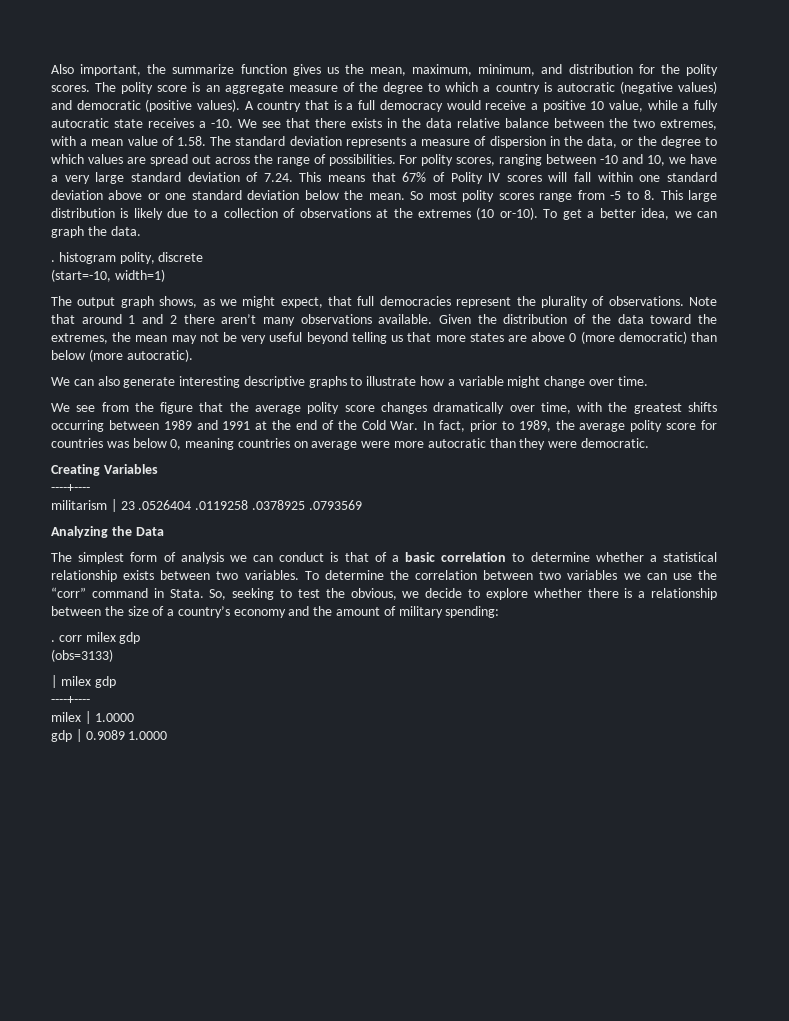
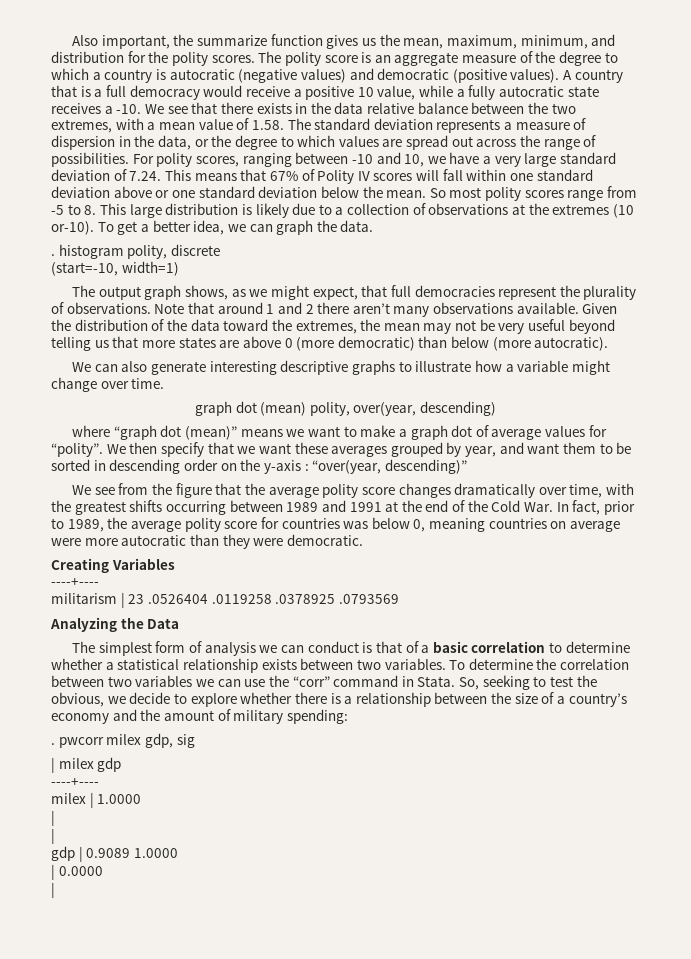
(648, 381) none -> [194,401,497,416] [72,425,607,440] [51,442,632,457] [51,459,467,474] // graph dot (mean) polity, over(year, descending) // where “graph dot (mean)” means we want to make a graph dot of average values for “polity”. We then specify that we want these averages grouped by year, and want them to be sorted in descending order on the y-axis : “over(year, descending)”
[58,632,141,644] [51,649,113,662] corr milex gdp // (obs=3133) -> [58,733,195,748] pwcorr milex gdp, sig
(134, 717) none -> [51,810,55,826] [51,828,55,844] // | // |
(168, 735) none -> [51,864,103,880] [51,882,55,898] // | 0.0000 // |

